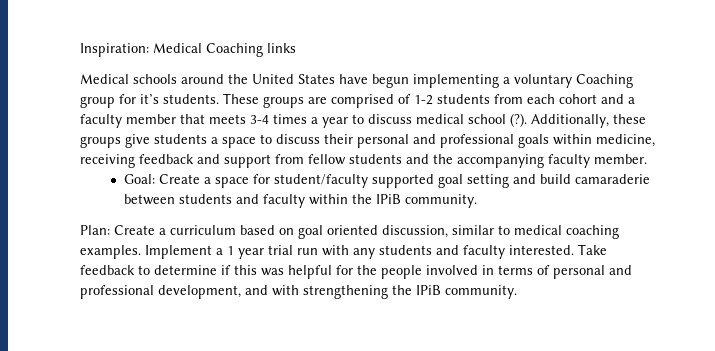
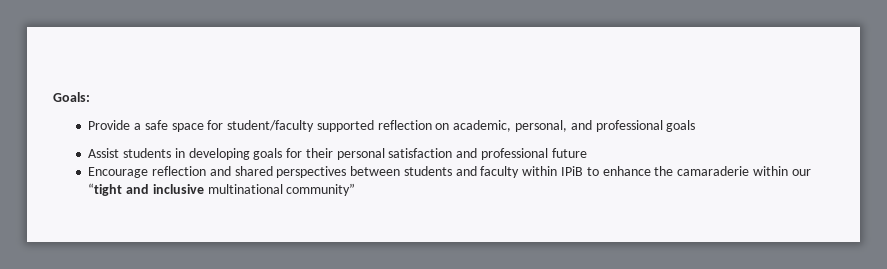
[80,43,296,57] [80,74,633,88] [80,93,635,108] [80,113,646,128] [80,134,655,148] [80,154,647,168] [124,174,651,188] Inspiration: Medical Coaching links // Medical schools around the United States have begun implementing a voluntary Coaching group for it’s students. These groups are comprised of 1-2 students from each cohort and a faculty member that meets 3-4 times a year to discuss medical school (?). Additionally, these groups give students a space to discuss their personal and professional goals within medicine, receiving feedback and support from fellow students and the accompanying faculty member. // Goal: Create a space for student/faculty supported goal setting and build camaraderie -> [53,92,90,102] [88,120,696,132] [88,148,587,160] [88,166,347,178] Goals: // Provide a safe space for student/faculty supported reflection on academic, personal, and professional goals // Assist students in developing goals for their personal satisfaction and professional future // Encourage reflection and shared perspectives
[352,194,478,208] [80,225,619,239] [80,244,607,259] [80,265,632,279] [80,285,517,299] the IPiB community. // Plan: Create a curriculum based on goal oriented discussion, similar to medical coaching examples. Implement a 1 year trial run with any students and faculty interested. Take feedback to determine if this was helpful for the people involved in terms of personal and professional development, and with strengthening the IPiB community. -> [561,166,811,176] [88,183,356,196] IPiB to enhance the camaraderie within our “tight and inclusive multinational community”

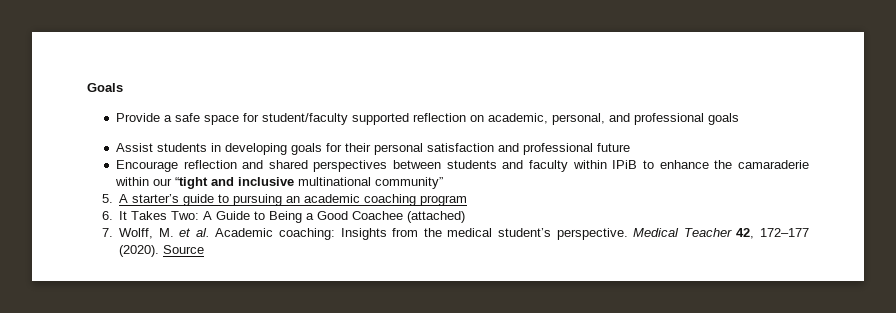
[53,92,90,102] Goals: -> [87,83,123,92] Goals
(356, 189) none -> [101,194,468,206] [101,211,466,223] [101,228,809,240] [119,245,205,257] // 5. A starter’s guide to pursuing an academic coaching program // 6. It Takes Two: A Guide to Being a Good Coachee (attached) // 7. Wolff, M. et al. Academic coaching: Insights from the medical student’s perspective. Medical Teacher 42, 172–177 (2020). Source

